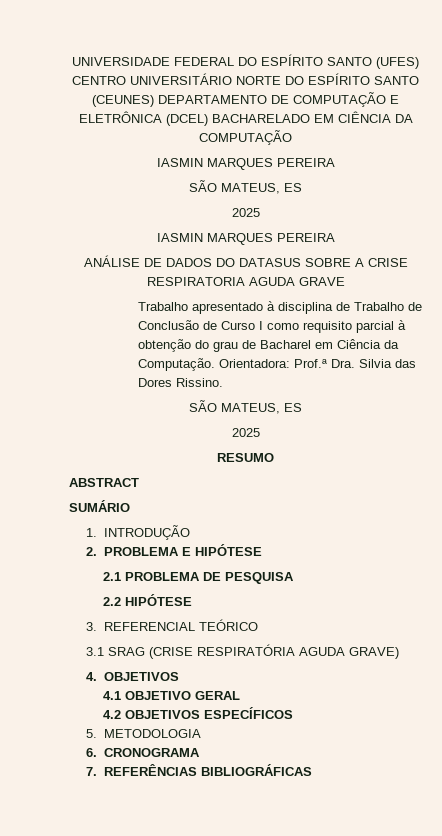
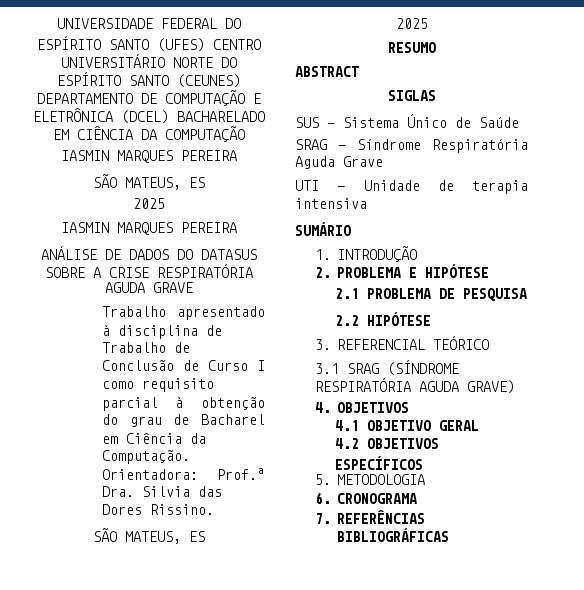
[146,277,245,286] RESPIRATORIA -> [156,264,253,278] RESPIRATÓRIA
(139, 482) none -> [387,90,436,101] [295,114,519,128] [295,138,528,153] [295,156,383,169] [295,180,528,194] [295,198,367,209] // SIGLAS // SUS - Sistema Único de Saúde // SRAG - Síndrome Respiratória Aguda Grave // UTI - Unidade de terapia intensiva
[149,647,194,659] (CRISE -> [386,360,459,376] (SÍNDROME

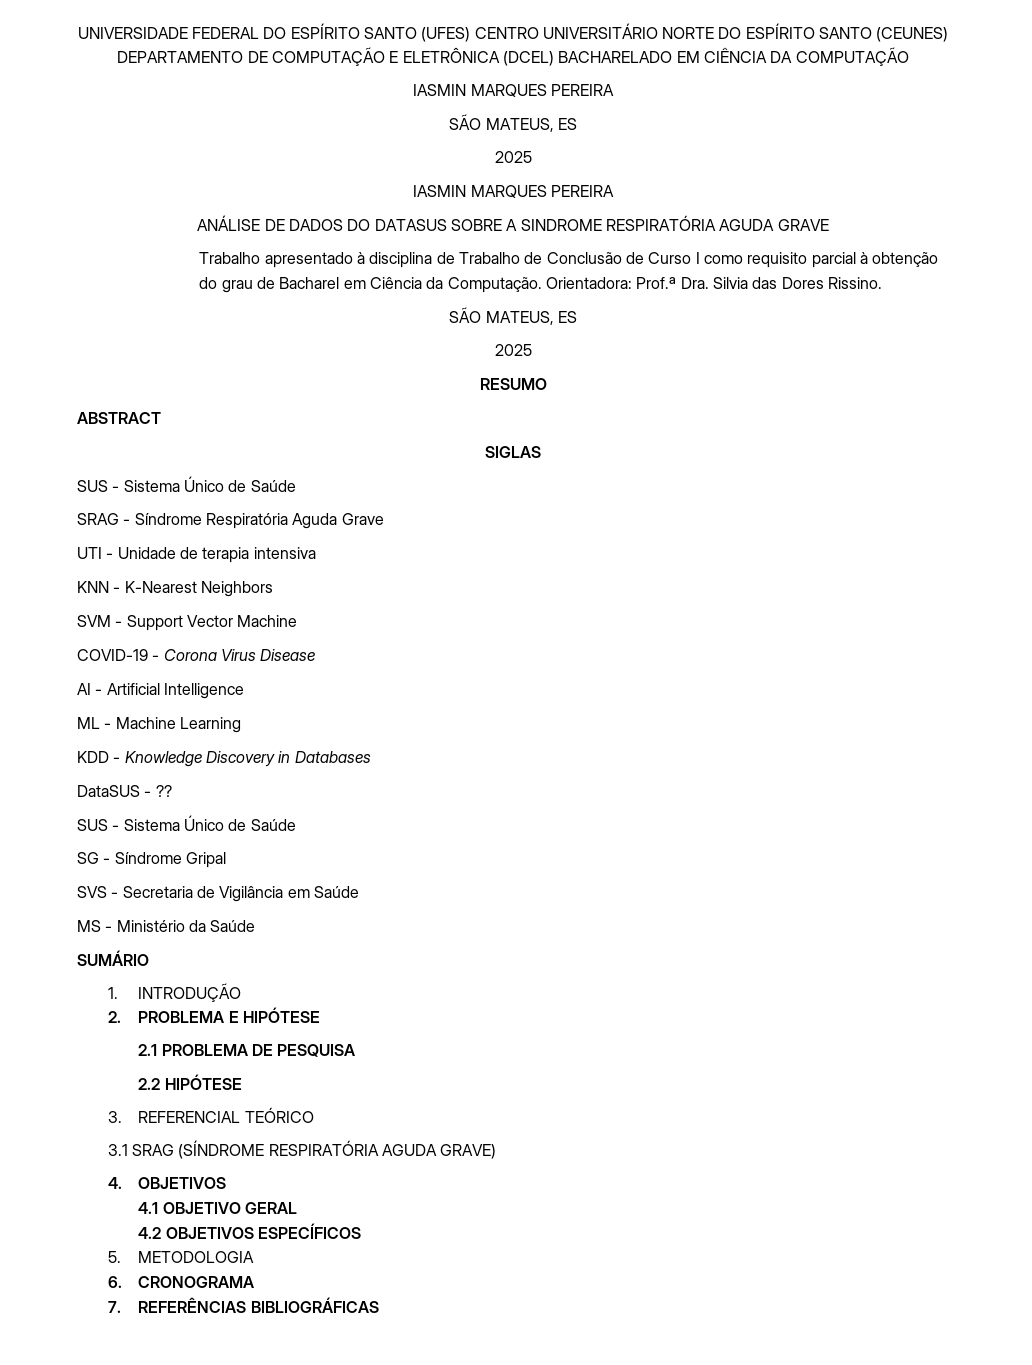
[108,267,149,278] CRISE -> [520,219,602,231] SINDROME
(367, 203) none -> [77,581,273,597] [77,615,298,631] [77,649,316,661] [77,683,244,699] [77,717,241,733] [77,751,371,767] [77,785,172,797] [77,815,296,831] [77,852,226,868] [77,886,359,902] [77,920,256,932] // KNN - K-Nearest Neighbors // SVM - Support Vector Machine // COVID-19 - Corona Virus Disease // AI - Artificial Intelligence // ML - Machine Learning // KDD - Knowledge Discovery in Databases // DataSUS - ?? // SUS - Sistema Único de Saúde // SG - Síndrome Gripal // SVS - Secretaria de Vigilância em Saúde // MS - Ministério da Saúde

